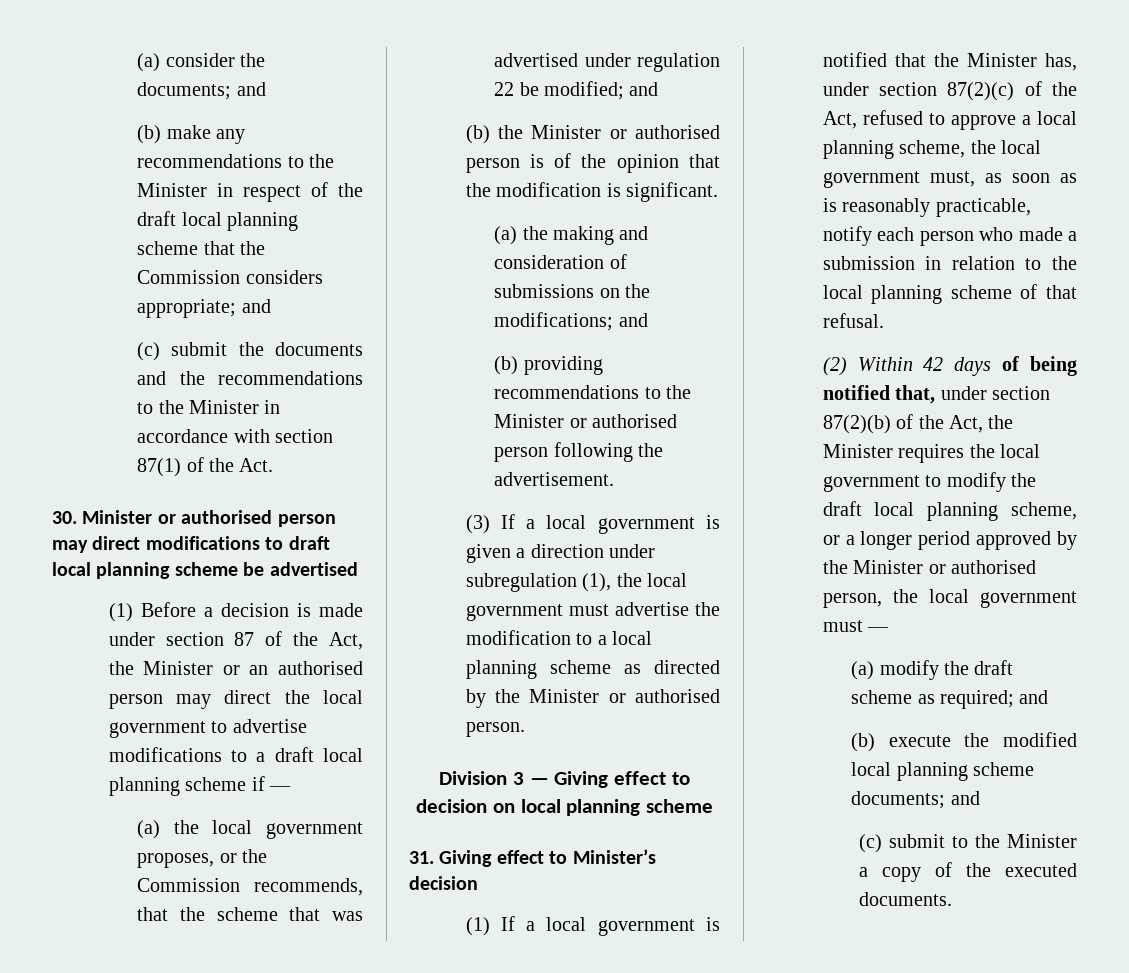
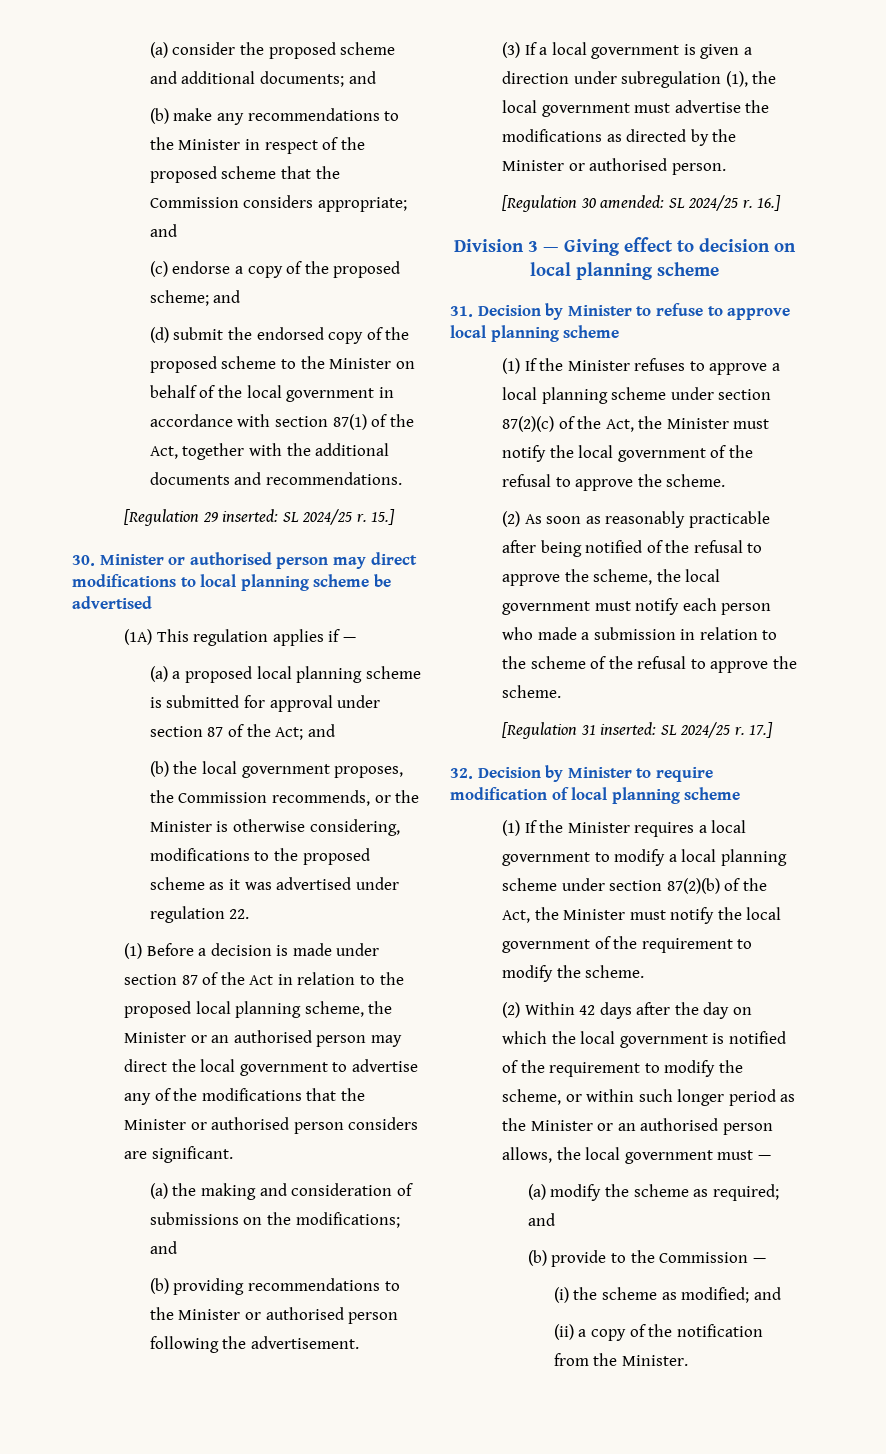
(265, 60) none -> [268,42,396,59] [149,71,256,84] proposed scheme and additional
[137,211,298,231] draft local planning -> [149,166,217,183] proposed
[171,342,363,356] [137,371,363,385] [137,400,259,414] submit the documents and the recommendations to the Minister -> [172,261,401,278] [149,290,241,306] [149,327,410,344] [149,356,415,373] [149,385,375,402] endorse a copy of the proposed scheme; and // (d) submit the endorsed copy of the proposed scheme to the Minister on behalf of the local government
[239,458,274,472] Act. -> [149,443,390,460] [149,472,403,485] [123,509,396,526] Act, together with the additional documents and recommendations. // [Regulation 29 inserted: SL 2024/25 r. 15.]
[288,536,330,550] draft -> (196, 582) none
(358, 569) none -> [123,629,356,646] [149,666,421,683] [149,695,381,712] [149,724,335,740] [149,761,404,778] [149,790,420,806] [149,819,400,836] [149,848,370,865] [149,877,399,890] [149,906,250,923] // (1A) This regulation applies if — // (a) a proposed local planning scheme is submitted for approval under section 87 of the Act; and // (b) the local government proposes, the Commission recommends, or the Minister is otherwise considering, modifications to the proposed scheme as it was advertised under regulation 22.
[329,632,364,650] Act, -> [249,972,404,985] [123,1001,364,1018] Act in relation to the proposed local planning scheme,
[108,747,363,762] [108,776,291,796] [137,820,364,839] [137,849,267,868] [137,878,363,896] [137,907,364,921] [494,53,720,72] [494,81,659,100] [465,125,720,144] [465,153,720,173] [465,182,621,197] modifications to a draft local planning scheme if — // (a) the local government proposes, or the Commission recommends, that the scheme that was advertised under regulation 22 be modified; and // (b) the Minister or authorised person is of the opinion that the modification is -> [123,1088,365,1105] [123,1117,419,1134] [123,1151,147,1159] any of the modifications that the Minister or authorised person considers are
[465,630,652,645] [465,660,611,679] modification to a local planning scheme -> [501,129,602,142] modifications
(525, 729) none -> [501,195,782,212] // [Regulation 30 amended: SL 2024/25 r. 16.]
[439,849,656,867] [409,876,478,890] [465,916,720,936] [822,52,1077,71] Giving effect to Minister’s decision // (1) If a local government is notified that the Minister has, -> [477,303,791,320] [450,325,620,342] [501,358,781,375] [501,387,667,404] Decision by Minister to refuse to approve local planning scheme // (1) If the Minister refuses to approve a local planning scheme
[862,110,1077,130] [822,140,1041,159] [822,171,1077,188] [822,198,1031,217] refused to approve a local planning scheme, the local government must, as soon as is reasonably practicable, -> [638,416,770,429] [501,445,753,462] [501,474,726,491] [501,511,770,528] [501,540,763,557] [501,569,721,586] [501,601,631,615] the Minister must notify the local government of the refusal to approve the scheme. // (2) As soon as reasonably practicable after being notified of the refusal to approve the scheme, the local government must
[822,284,1077,304] [822,313,884,328] [822,356,1077,376] [822,385,936,404] local planning scheme of that refusal. // (2) Within 42 days of being notified that, -> [530,656,798,673] [501,685,561,698] [501,722,774,739] [450,765,713,782] [450,787,741,804] [501,820,747,837] [501,849,787,866] [501,878,557,891] scheme of the refusal to approve the scheme. // [Regulation 31 inserted: SL 2024/25 r. 17.] // 32. Decision by Minister to require modification of local planning scheme // (1) If the Minister requires a local government to modify a local planning scheme
[898,444,1040,463] [822,472,1036,492] [822,501,1077,521] [822,531,1077,550] [822,560,1036,574] [822,593,882,608] requires the local government to modify the draft local planning scheme, or a longer period approved by the Minister or authorised person, -> [629,907,782,924] [501,936,753,953] [501,965,645,982] [501,1002,753,1019] [501,1031,786,1048] [501,1060,743,1077] [501,1089,796,1106] [501,1118,773,1135] [501,1147,552,1163] must notify the local government of the requirement to modify the scheme. // (2) Within 42 days after the day on which the local government is notified of the requirement to modify the scheme, or within such longer period as the Minister or an authorised person allows,
[974,660,1014,675] draft -> (630, 1190) none
[888,732,1077,747] [851,762,1034,781] [851,791,980,809] [859,834,1077,853] [859,862,1077,882] [859,892,953,906] execute the modified local planning scheme documents; and // (c) submit to the Minister a copy of the executed documents. -> [551,1250,766,1267] [553,1287,781,1303] [553,1324,763,1341] [553,1353,689,1366] provide to the Commission — // (i) the scheme as modified; and // (ii) a copy of the notification from the Minister.

